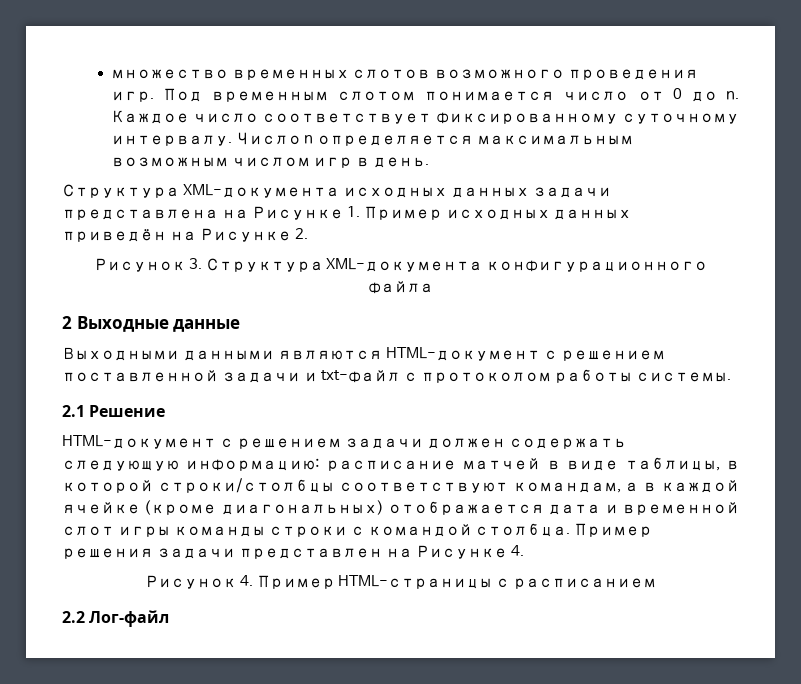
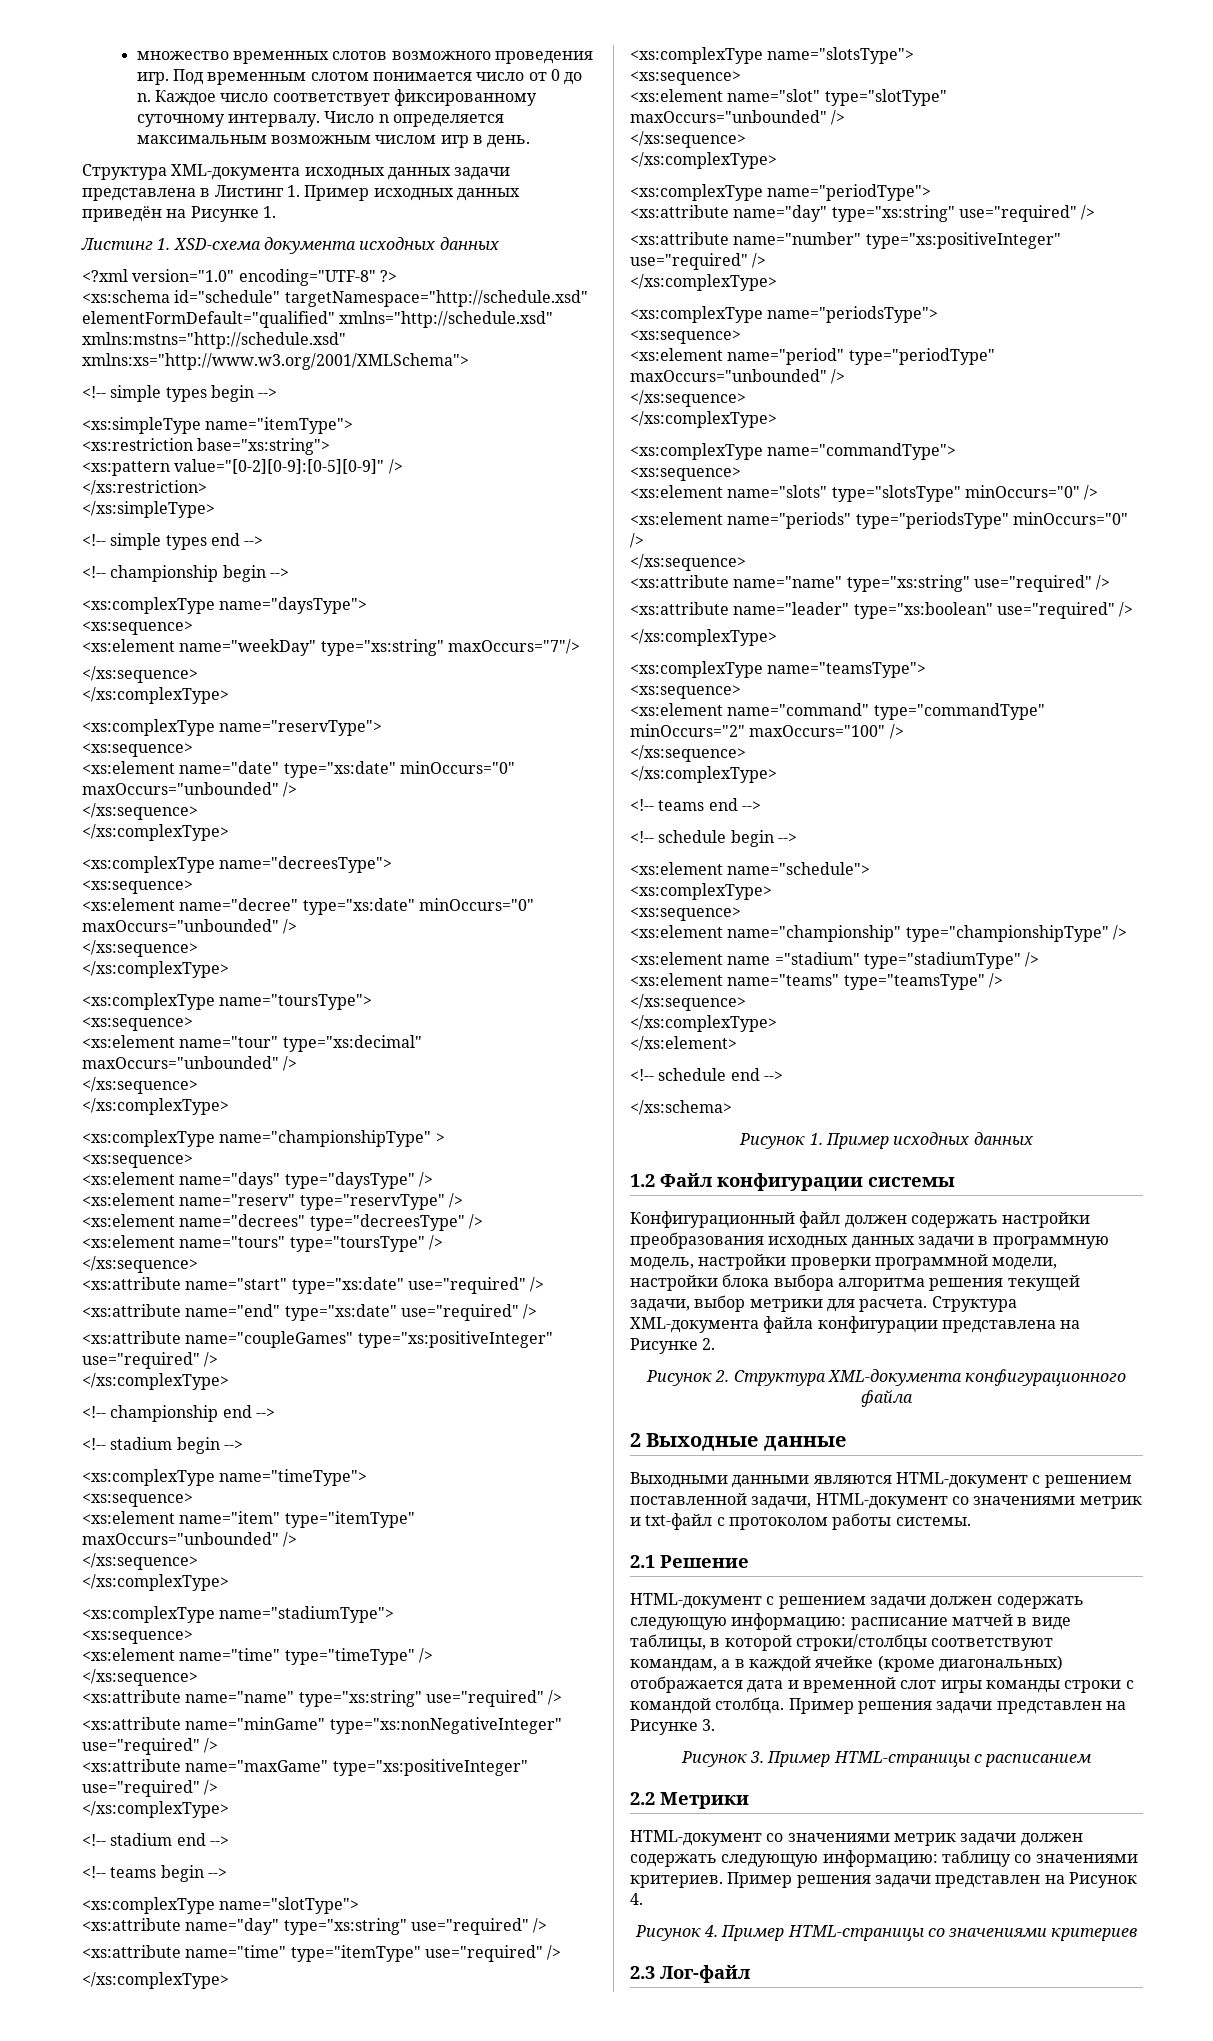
[221,206,343,220] на Рисунке -> [200,185,284,197] в Листинг
(291, 235) none -> [262,206,276,218] [81,237,499,254] [82,269,397,286] [82,290,588,307] [82,311,554,328] [82,332,346,349] [82,353,469,370] [82,385,278,402] [82,417,354,434] [82,438,331,455] [82,459,403,476] [82,480,207,495] [82,501,215,518] [82,533,264,550] [82,565,289,582] [82,597,368,614] [82,621,193,635] [82,639,580,656] [82,666,198,683] [82,687,229,704] [82,719,383,736] [82,743,193,757] [82,761,515,778] [82,782,298,797] [82,803,198,820] [82,824,229,841] [82,856,393,873] [82,880,193,894] [82,898,534,915] [82,919,298,934] [82,940,198,957] [82,961,229,978] [82,993,373,1010] [82,1017,193,1031] [82,1035,422,1052] [82,1056,298,1071] [82,1077,198,1094] [82,1098,229,1115] [82,1130,445,1147] [82,1154,193,1168] [82,1172,433,1189] [82,1193,463,1210] [82,1214,483,1231] [82,1235,443,1252] [82,1256,198,1273] [82,1277,545,1294] [82,1304,538,1321] [82,1331,553,1348] [82,1352,219,1369] [82,1373,229,1390] [82,1405,275,1422] [82,1437,243,1454] [82,1469,368,1486] [82,1493,193,1507] [82,1511,415,1528] [82,1532,298,1547] [82,1553,198,1570] [82,1574,229,1591] [82,1606,395,1623] [82,1630,193,1644] [82,1648,433,1665] [82,1669,198,1686] [82,1690,563,1707] [82,1717,562,1734] [82,1738,219,1755] [82,1759,528,1776] [82,1780,219,1797] [82,1801,229,1818] [82,1833,229,1846] [82,1865,227,1882] [82,1897,360,1914] [82,1918,548,1935] [82,1945,562,1962] [82,1972,229,1989] [630,47,915,64] [630,71,741,85] [630,89,947,106] [630,110,846,125] [630,131,746,148] [630,152,777,169] [630,184,932,201] [630,205,1096,222] [630,232,1061,249] [630,253,767,270] [630,274,777,291] [630,306,939,323] [630,330,741,344] [630,348,995,365] [630,369,846,384] [630,390,746,407] [630,411,777,428] [630,443,957,460] [630,467,741,481] [630,485,1099,502] [630,512,1128,529] [630,533,644,548] [630,554,746,571] [630,575,1111,592] [630,602,1134,619] [630,629,777,646] [630,661,927,678] [630,685,741,699] [630,703,1045,720] [630,724,904,739] [630,745,746,762] [630,766,777,783] [630,798,761,811] [630,830,797,847] [630,862,871,875] [630,883,772,900] [630,907,741,921] [630,925,1127,942] [630,952,1040,969] [630,973,1003,990] [630,994,746,1011] [630,1015,777,1032] [630,1036,737,1051] [630,1068,783,1081] [630,1100,732,1115] [739,1132,1033,1149] [630,1173,955,1191] [630,1211,1091,1228] [630,1232,1109,1249] [630,1254,1058,1270] [630,1274,1080,1291] [630,1295,1017,1312] [630,1316,1081,1333] [630,1338,698,1354] 1. // Листинг 1. XSD-схема документа исходных данных // <?xml version="1.0" encoding="UTF-8" ?> // <xs:schema id="schedule" targetNamespace="http://schedule.xsd" elementFormDefault="qualified" xmlns="http://schedule.xsd" xmlns:mstns="http://schedule.xsd" xmlns:xs="http://www.w3.org/2001/XMLSchema"> // <!-- simple types begin --> // <xs:simpleType name="itemType"> // <xs:restriction base="xs:string"> // <xs:pattern value="[0-2][0-9]:[0-5][0-9]" /> // </xs:restriction> // </xs:simpleType> // <!-- simple types end --> // <!-- championship begin --> // <xs:complexType name="daysType"> // <xs:sequence> // <xs:element name="weekDay" type="xs:string" maxOccurs="7"/> // </xs:sequence> // </xs:complexType> // <xs:complexType name="reservType"> // <xs:sequence> // <xs:element name="date" type="xs:date" minOccurs="0" maxOccurs="unbounded" /> // </xs:sequence> // </xs:complexType> // <xs:complexType name="decreesType"> // <xs:sequence> // <xs:element name="decree" type="xs:date" minOccurs="0" maxOccurs="unbounded" /> // </xs:sequence> // </xs:complexType> // <xs:complexType name="toursType"> // <xs:sequence> // <xs:element name="tour" type="xs:decimal" maxOccurs="unbounded" /> // </xs:sequence> // </xs:complexType> // <xs:complexType name="championshipType" > // <xs:sequence> // <xs:element name="days" type="daysType" /> // <xs:element name="reserv" type="reservType" /> // <xs:element name="decrees" type="decreesType" /> // <xs:element name="tours" type="toursType" /> // </xs:sequence> // <xs:attribute name="start" type="xs:date" use="required" /> // <xs:attribute name="end" type="xs:date" use="required" /> // <xs:attribute name="coupleGames" type="xs:positiveInteger" use="required" /> // </xs:complexType> // <!-- championship end --> // <!-- stadium begin --> // <xs:complexType name="timeType"> // <xs:sequence> // <xs:element name="item" type="itemType" maxOccurs="unbounded" /> // </xs:sequence> // </xs:complexType> // <xs:complexType name="stadiumType"> // <xs:sequence> // <xs:element name="time" type="timeType" /> // </xs:sequence> // <xs:attribute name="name" type="xs:string" use="required" /> // <xs:attribute name="minGame" type="xs:nonNegativeInteger" use="required" /> // <xs:attribute name="maxGame" type="xs:positiveInteger" use="required" /> // </xs:complexType> // <!-- stadium end --> // <!-- teams begin --> // <xs:complexType name="slotType"> // <xs:attribute name="day" type="xs:string" use="required" /> // <xs:attribute name="time" type="itemType" use="required" /> // </xs:complexType> // <xs:complexType name="slotsType"> // <xs:sequence> // <xs:element name="slot" type="slotType" maxOccurs="unbounded" /> // </xs:sequence> // </xs:complexType> // <xs:complexType name="periodType"> // <xs:attribute name="day" type="xs:string" use="required" /> // <xs:attribute name="number" type="xs:positiveInteger" use="required" /> // </xs:complexType> // <xs:complexType name="periodsType"> // <xs:sequence> // <xs:element name="period" type="periodType" maxOccurs="unbounded" /> // </xs:sequence> // </xs:complexType> // <xs:complexType name="commandType"> // <xs:sequence> // <xs:element name="slots" type="slotsType" minOccurs="0" /> // <xs:element name="periods" type="periodsType" minOccurs="0" /> // </xs:sequence> // <xs:attribute name="name" type="xs:string" use="required" /> // <xs:attribute name="leader" type="xs:boolean" use="required" /> // </xs:complexType> // <xs:complexType name="teamsType"> // <xs:sequence> // <xs:element name="command" type="commandType" minOccurs="2" maxOccurs="100" /> // </xs:sequence> // </xs:complexType> // <!-- teams end --> // <!-- schedule begin --> // <xs:element name="sсhedule"> // <xs:complexType> // <xs:sequence> // <xs:element name="championship" type="championshipType" /> // <xs:element name ="stadium" type="stadiumType" /> // <xs:element name="teams" type="teamsType" /> // </xs:sequence> // </xs:complexType> // </xs:element> // <!-- schedule end --> // </xs:schema> // Рисунок 1. Пример исходных данных // 1.2 Файл конфигурации системы // Конфигурационный файл должен содержать настройки преобразования исходных данных задачи в программную модель, настройки проверки программной модели, настройки блока выбора алгоритма решения текущей задачи, выбор метрики для расчета. Структура XML-документа файла конфигурации представлена на Рисунке
[188,258,202,269] 3. -> [715,1370,730,1382] 2.
[221,372,300,383] задачи -> [751,1493,1142,1509] задачи, HTML-документ со значениями метрик
(507, 552) none -> [702,1719,716,1731] [680,1751,1092,1767] [630,1792,749,1809] [630,1830,1083,1846] [630,1850,1138,1867] [630,1872,1137,1888] 3. // Рисунок 3. Пример HTML-страницы с расписанием // 2.2 Метрики // HTML-документ со значениями метрик задачи должен содержать следующую информацию: таблицу со значениями критериев. Пример решения задачи представлен на Рисунок
[496,578,657,589] [62,611,85,623] с расписанием // 2.2 -> [927,1928,1138,1941] [630,1966,655,1979] со значениями критериев // 2.3

